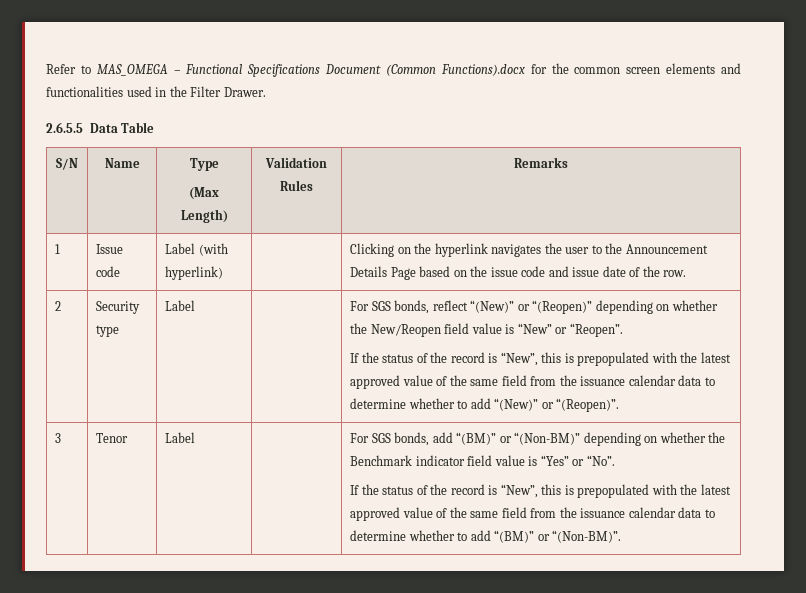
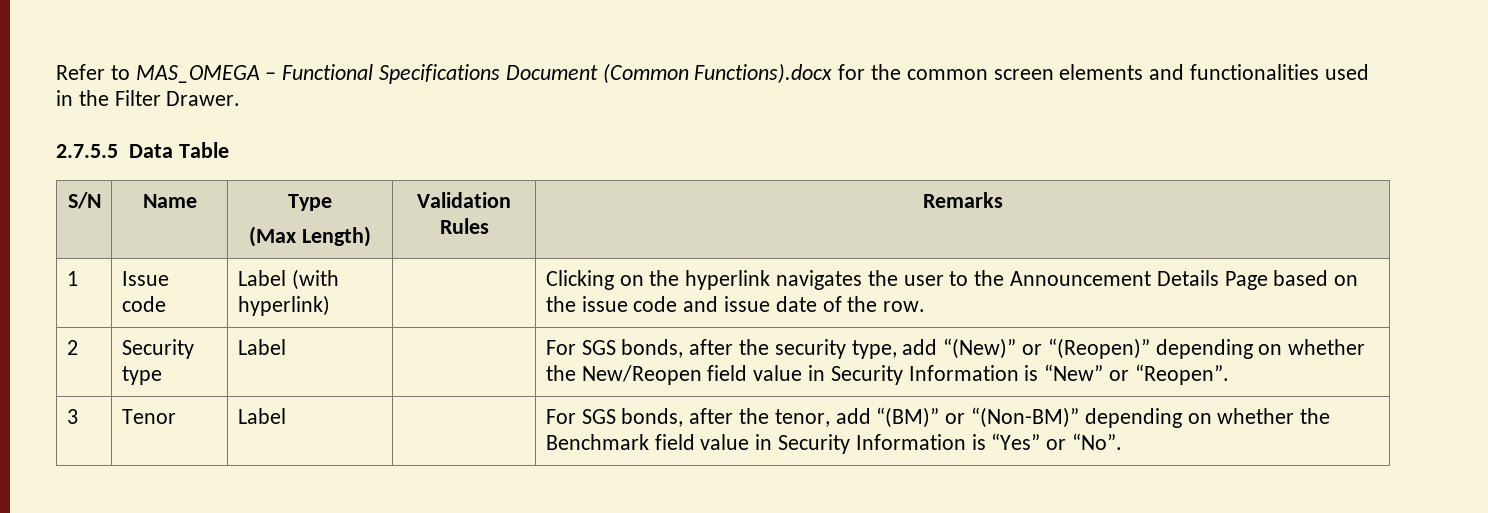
[46,122,83,133] 2.6.5.5 -> [56,144,118,158] 2.7.5.5
[432,300,468,311] reflect -> [689,339,938,359] after the security type, add
(502, 328) none -> [807,365,1019,385] in Security Information
[350,352,731,366] [350,375,715,389] [350,398,620,412] // If the status of the record is “New”, this is prepopulated with the latest approved value of the same field from the issuance calendar data to determine whether to add “(New)” or “(Reopen)”. -> (1229, 374) none
(430, 439) none -> [689,408,830,427] after the tenor,
[415,455,525,466] indicator field value -> [654,434,966,454] field value in Security Information
[350,484,731,498] [350,507,715,521] [350,530,622,543] // If the status of the record is “New”, this is prepopulated with the latest approved value of the same field from the issuance calendar data to determine whether to add “(BM)” or “(Non-BM)”. -> (1122, 441) none

